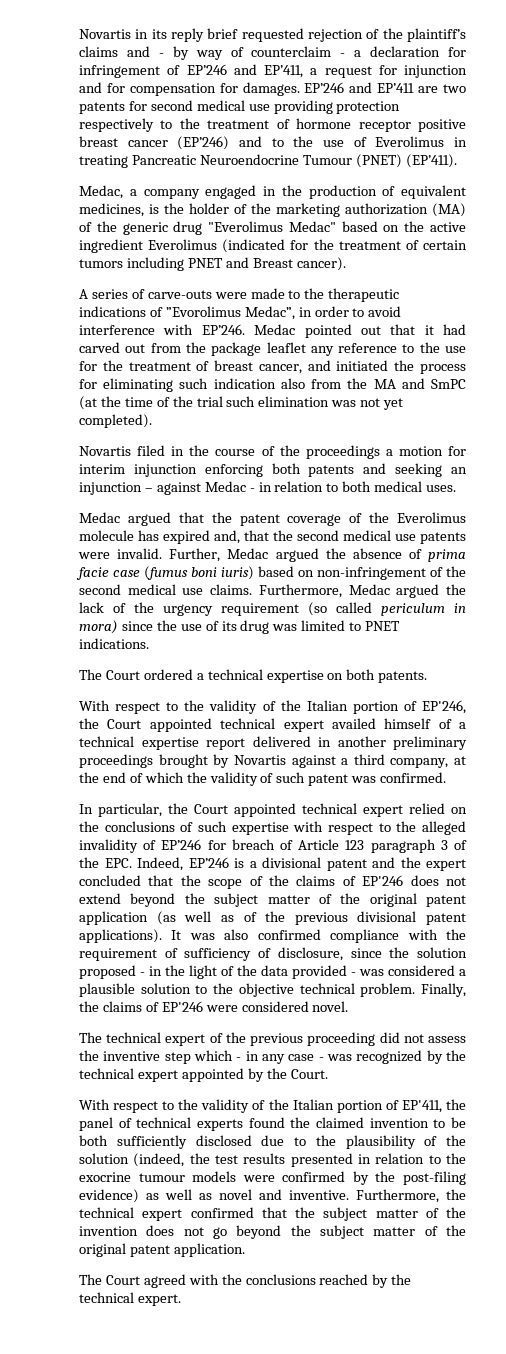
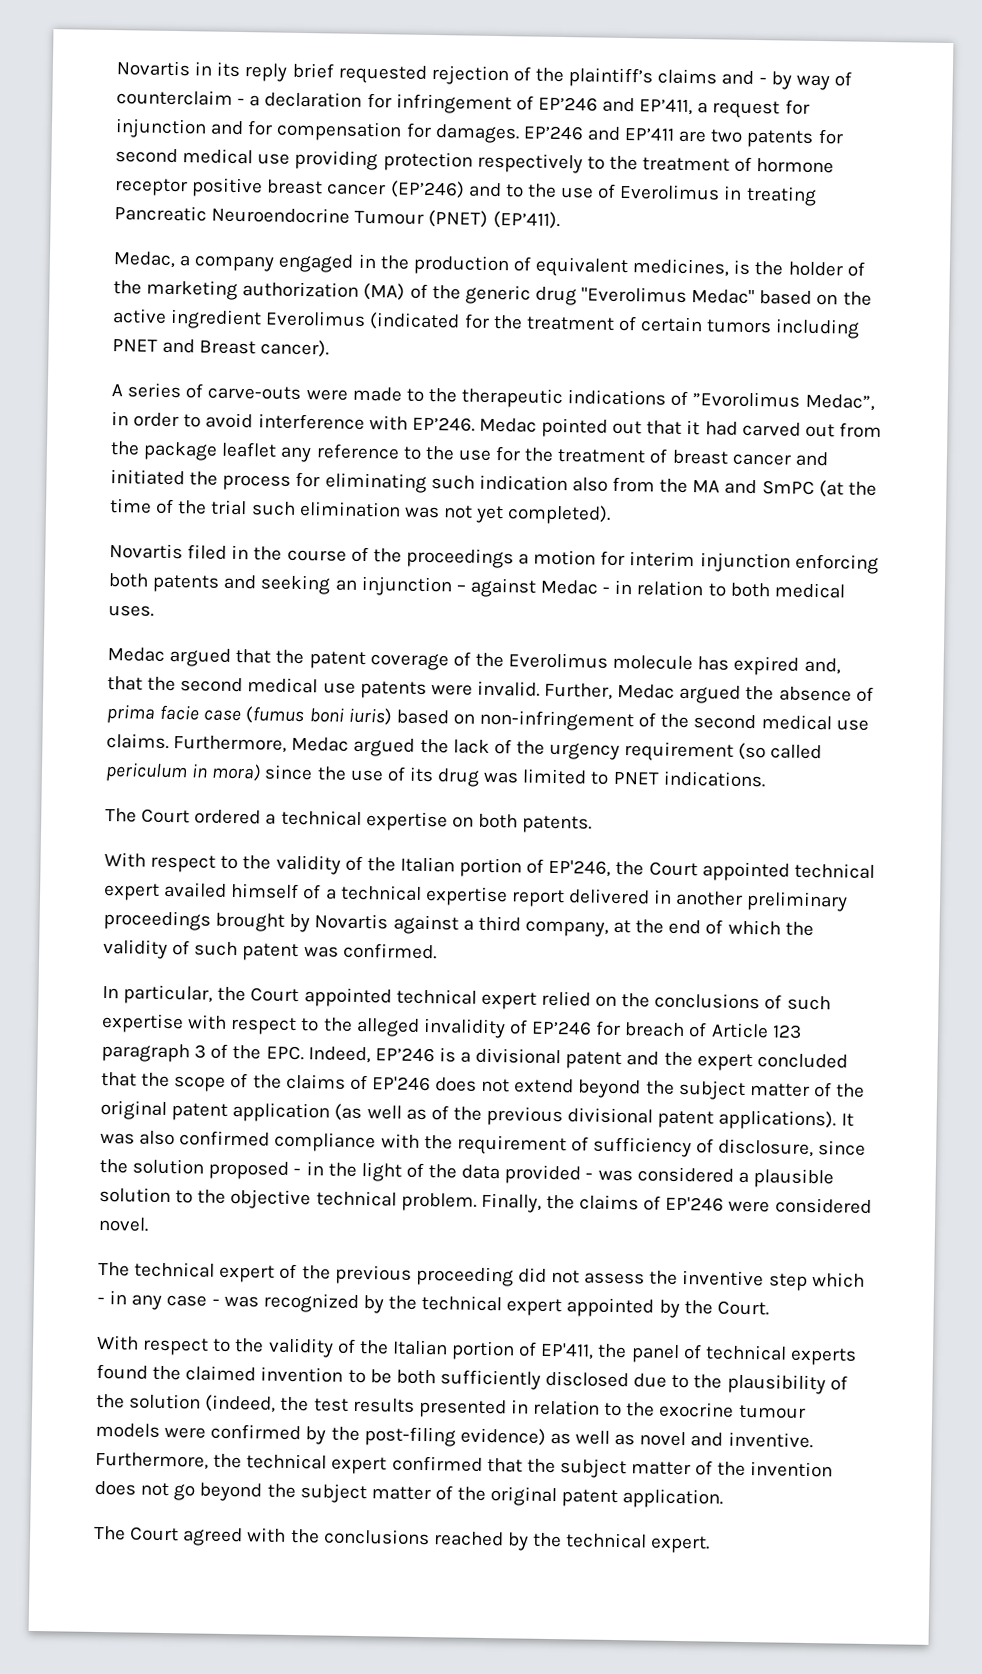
[258,364,302,374] cancer, -> [731,453,791,466] cancer

